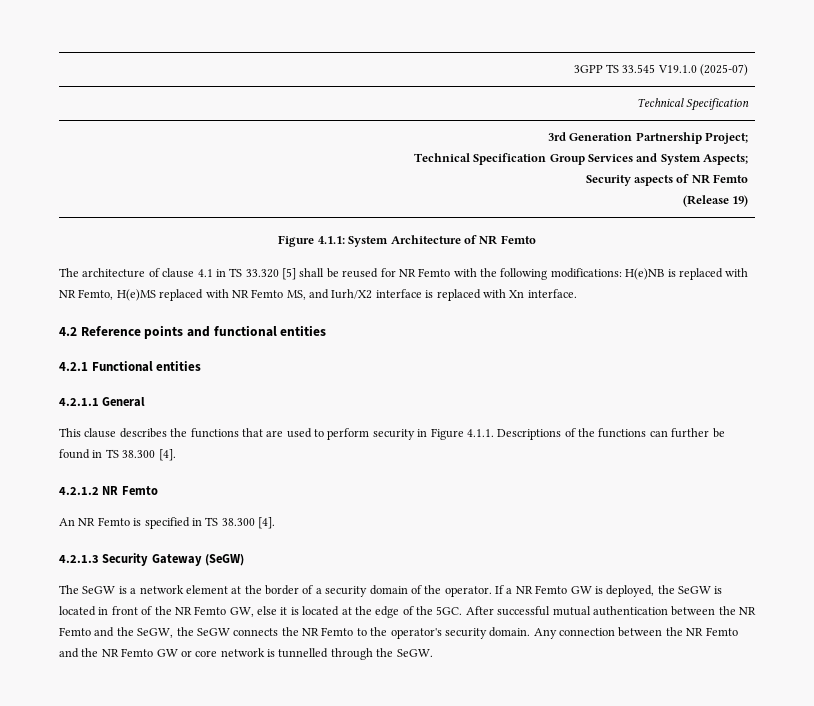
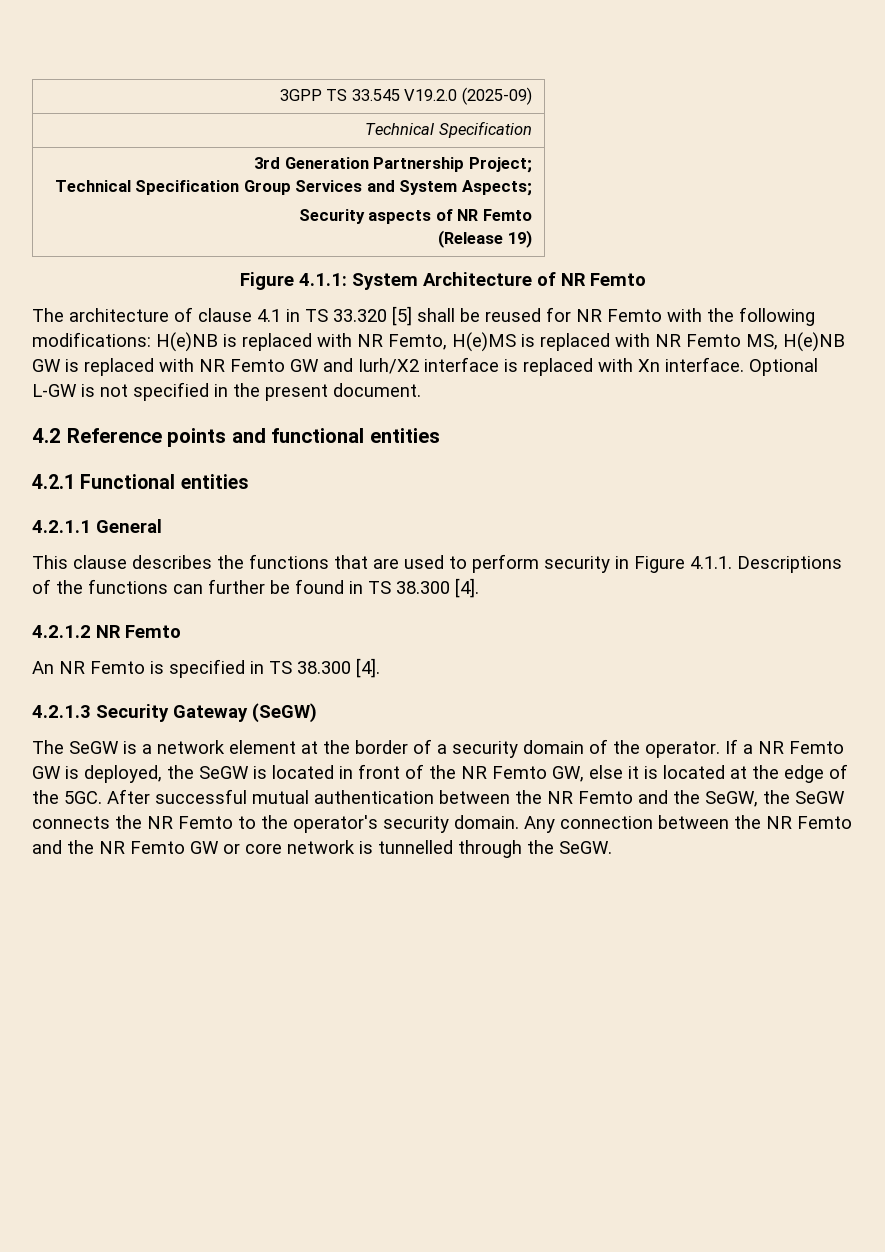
[657,64,749,76] V19.1.0 (2025-07) -> [404,87,532,105] V19.2.0 (2025-09)
(156, 295) none -> [521,334,535,347] is
(306, 295) none -> [783,332,845,352] [32,358,319,376] H(e)NB GW is replaced with NR Femto GW
(577, 293) none -> [749,358,818,376] [32,382,421,401] Optional L-GW is not specified in the present document.

